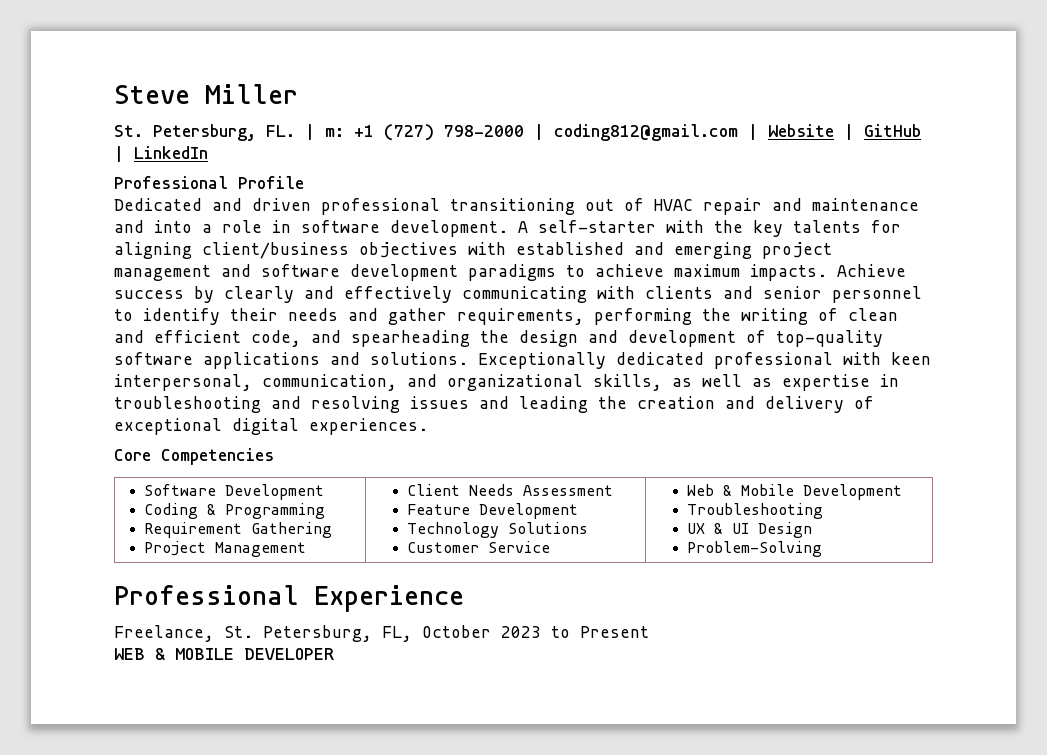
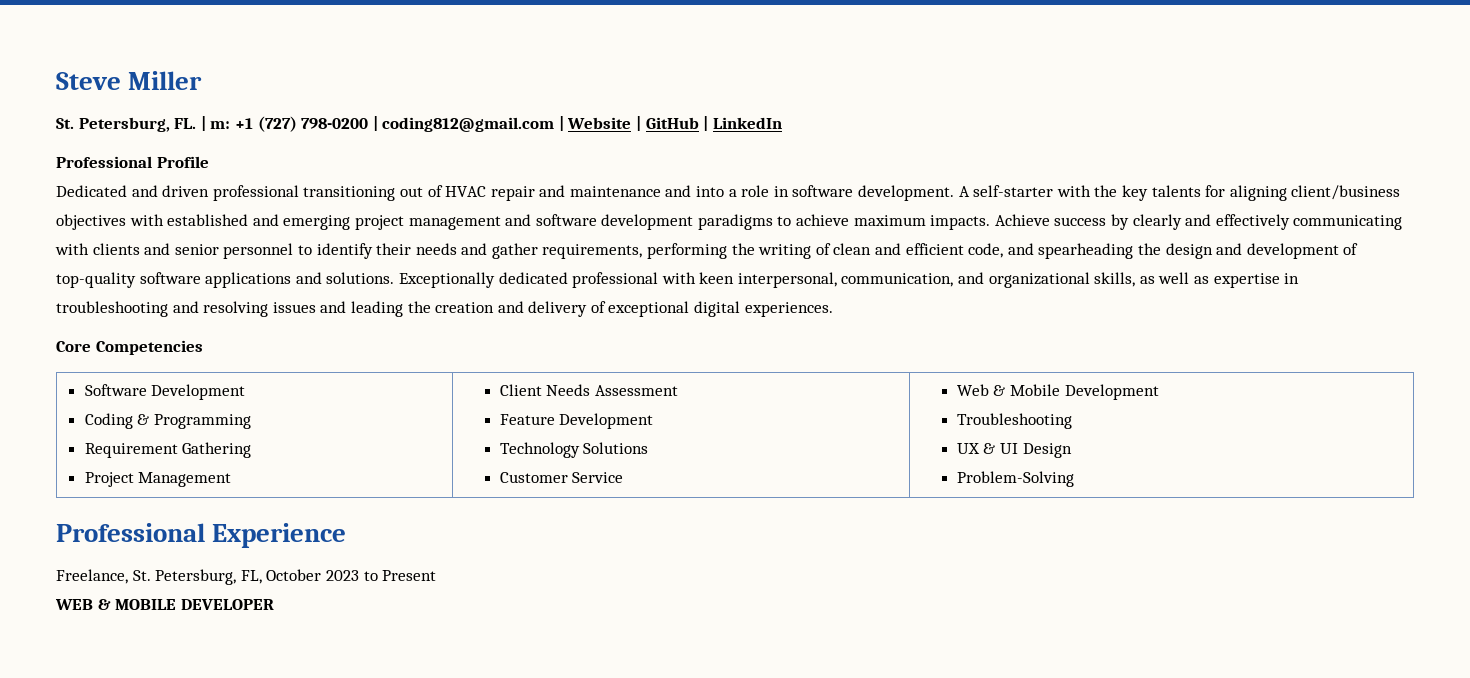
[444,125,524,137] 798-2000 -> [301,118,369,129] 798-0200

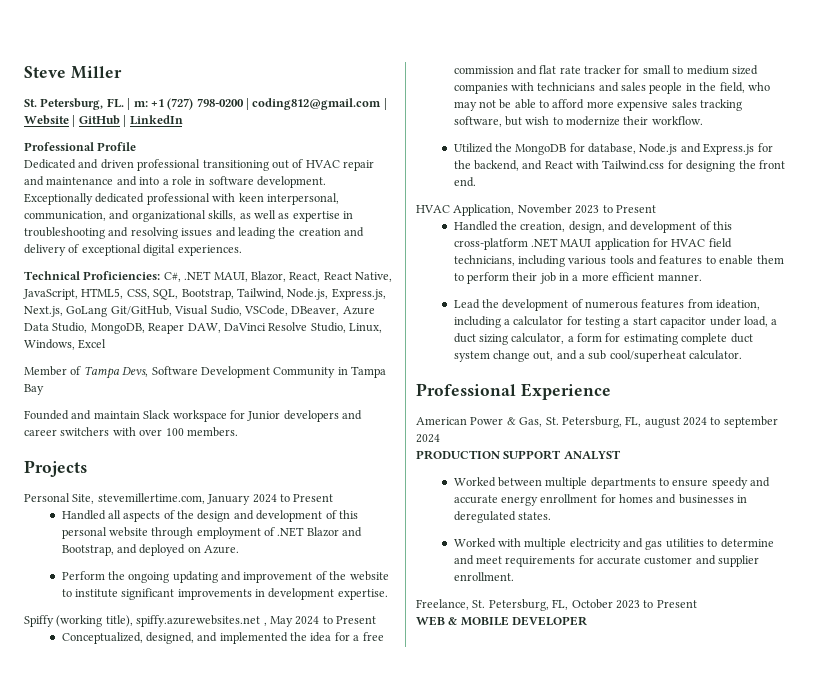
[958,185,1401,201] [56,214,1403,230] [55,243,1359,259] [56,272,395,288] A self-starter with the key talents for aligning client/business objectives with established and emerging project management and software development paradigms to achieve maximum impacts. Achieve success by clearly and effectively communicating with clients and senior personnel to identify their needs and gather requirements, performing the writing of clean and efficient code, and spearheading the design and development of top-quality software applications and solutions. -> (326, 182) none
[56,340,203,355] [84,384,246,400] [84,413,251,429] [84,442,252,458] [84,472,232,487] [499,384,679,396] [499,413,654,429] [499,442,649,458] [499,472,624,483] [956,384,1159,400] [956,413,1072,429] [956,443,1072,458] [956,471,1074,487] [56,523,347,548] Core Competencies // Software Development // Coding & Programming // Requirement Gathering // Project Management | Client Needs Assessment // Feature Development // Technology Solutions // Customer Service | Web & Mobile Development // Troubleshooting // UX & UI Design // Problem-Solving // Professional Experience -> [24,271,392,282] [23,288,386,300] [24,305,375,317] [24,322,382,334] [24,339,107,350] [24,366,386,379] [24,384,44,395] [24,410,362,422] [24,427,238,437] [24,460,87,477] [24,493,334,505] [61,510,358,522] [61,527,363,539] [61,544,240,556] [61,571,389,583] [61,588,388,600] [24,615,376,627] [61,632,384,644] [453,65,758,75] [453,82,770,94] [453,99,742,111] [453,116,703,127] [453,143,773,155] [453,160,785,172] [453,177,476,187] [416,204,656,216] [453,221,733,233] [453,238,732,250] [453,255,784,267] [453,272,702,284] [453,299,761,311] [453,316,778,328] [453,333,753,345] [453,350,743,362] [416,383,611,400] [416,416,778,428] [416,434,440,443] [416,450,621,460] [453,477,771,489] [453,494,748,506] [453,511,551,523] [453,538,774,550] [453,555,760,567] [453,572,514,581] Technical Proficiencies: C#, .NET MAUI, Blazor, React, React Native, JavaScript, HTML5, CSS, SQL, Bootstrap, Tailwind, Node.js, Express.js, Next.js, GoLang Git/GitHub, Visual Sudio, VSCode, DBeaver, Azure Data Studio, MongoDB, Reaper DAW, DaVinci Resolve Studio, Linux, Windows, Excel // Member of Tampa Devs, Software Development Community in Tampa Bay // Founded and maintain Slack workspace for Junior developers and career switchers with over 100 members. // Projects // Personal Site, stevemillertime.com, January 2024 to Present // Handled all aspects of the design and development of this personal website through employment of .NET Blazor and Bootstrap, and deployed on Azure. // Perform the ongoing updating and improvement of the website to institute significant improvements in development expertise. // Spiffy (working title), spiffy.azurewebsites.net , May 2024 to Present // Conceptualized, designed, and implemented the idea for a free commission and flat rate tracker for small to medium sized companies with technicians and sales people in the field, who may not be able to afford more expensive sales tracking software, but wish to modernize their workflow. // Utilized the MongoDB for database, Node.js and Express.js for the backend, and React with Tailwind.css for designing the front end. // HVAC Application, November 2023 to Present // Handled the creation, design, and development of this cross-platform .NET MAUI application for HVAC field technicians, including various tools and features to enable them to perform their job in a more efficient manner. // Lead the development of numerous features from ideation, including a calculator for testing a start capacitor under load, a duct sizing calculator, a form for estimating complete duct system change out, and a sub cool/superheat calculator. // Professional Experience // American Power & Gas, St. Petersburg, FL, august 2024 to september 2024 // PRODUCTION SUPPORT ANALYST // Worked between multiple departments to ensure speedy and accurate energy enrollment for homes and businesses in deregulated states. // Worked with multiple electricity and gas utilities to determine and meet requirements for accurate customer and supplier enrollment.

